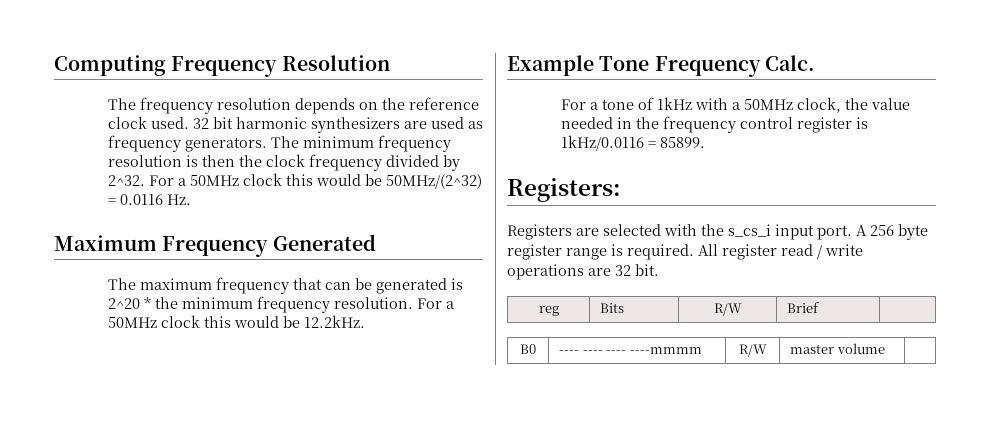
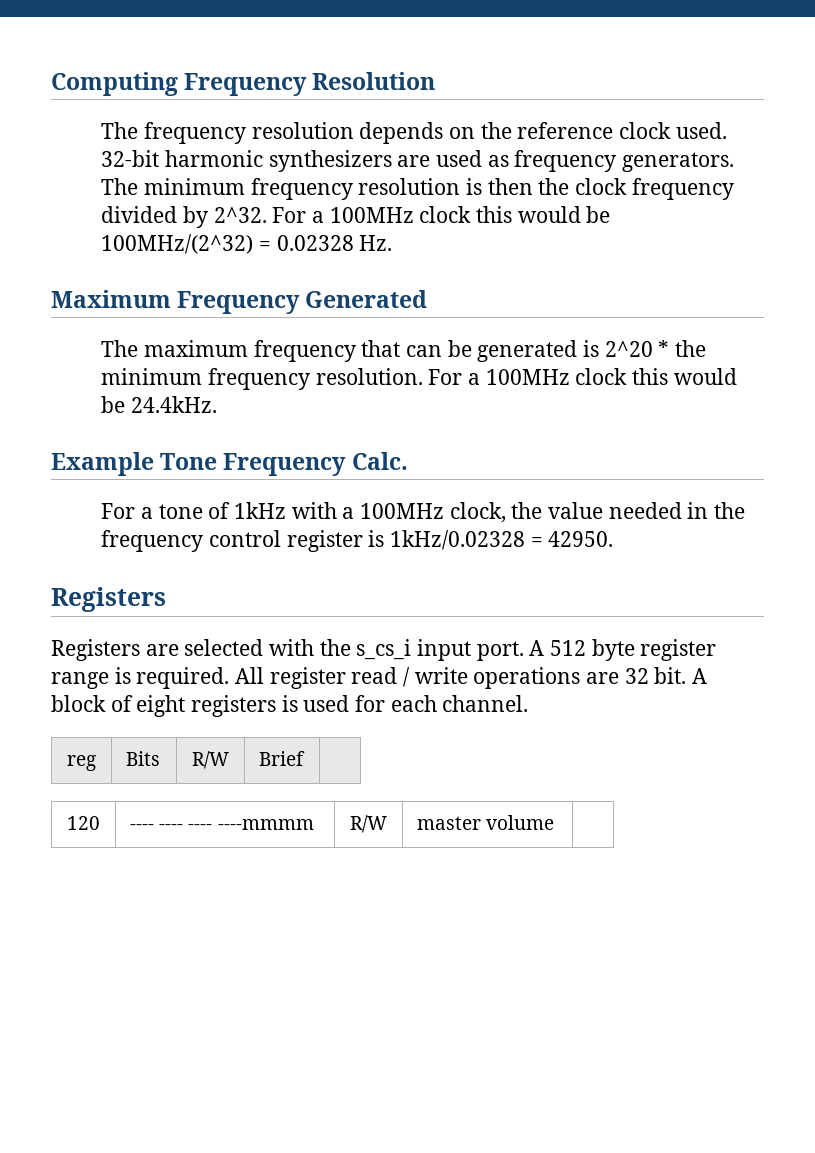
[192,117,233,129] 32 bit -> [101,150,160,167] 32-bit
[189,173,482,189] [107,194,163,205] 50MHz clock this would be 50MHz/(2^32) = 0.0116 -> [329,206,611,223] [101,234,354,254] 100MHz clock this would be 100MHz/(2^32) = 0.02328
[107,315,365,328] 50MHz clock this would be 12.2kHz. -> [485,368,737,385] [101,396,217,413] 100MHz clock this would be 24.4kHz.
[743,99,793,110] 50MHz -> [360,503,445,519] 100MHz
[560,135,705,151] [507,178,621,202] 1kHz/0.0116 = 85899. // Registers: -> [389,530,614,550] [51,587,166,612] 1kHz/0.02328 = 42950. // Registers
[870,225,894,236] 256 -> [550,640,587,656] 512
(659, 270) none -> [692,668,708,684] [51,695,529,717] A block of eight registers is used for each channel.
[520,344,536,354] B0 -> [67,816,100,830] 120

